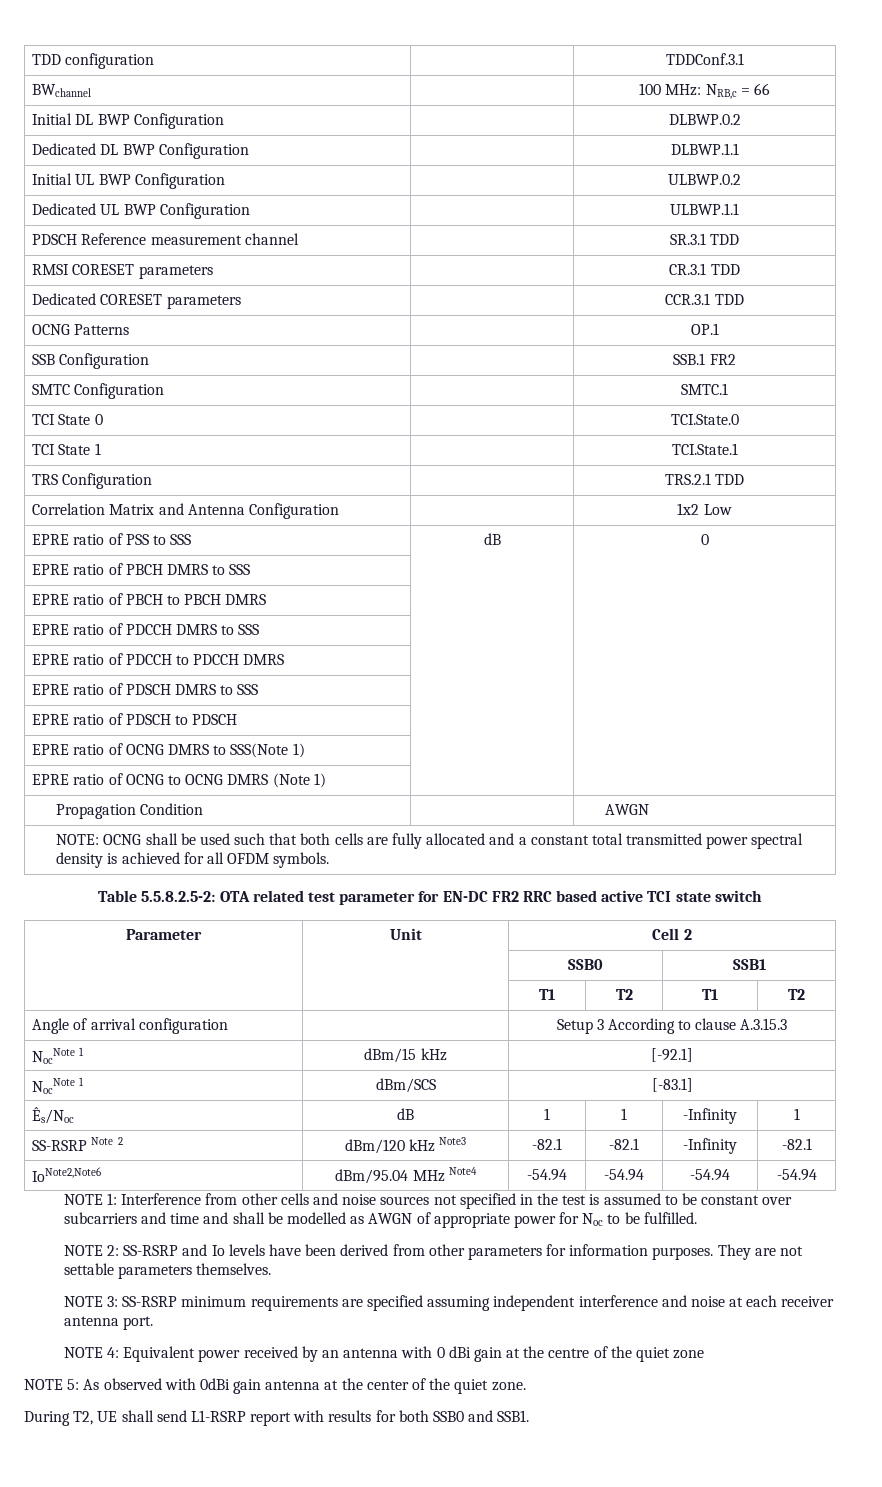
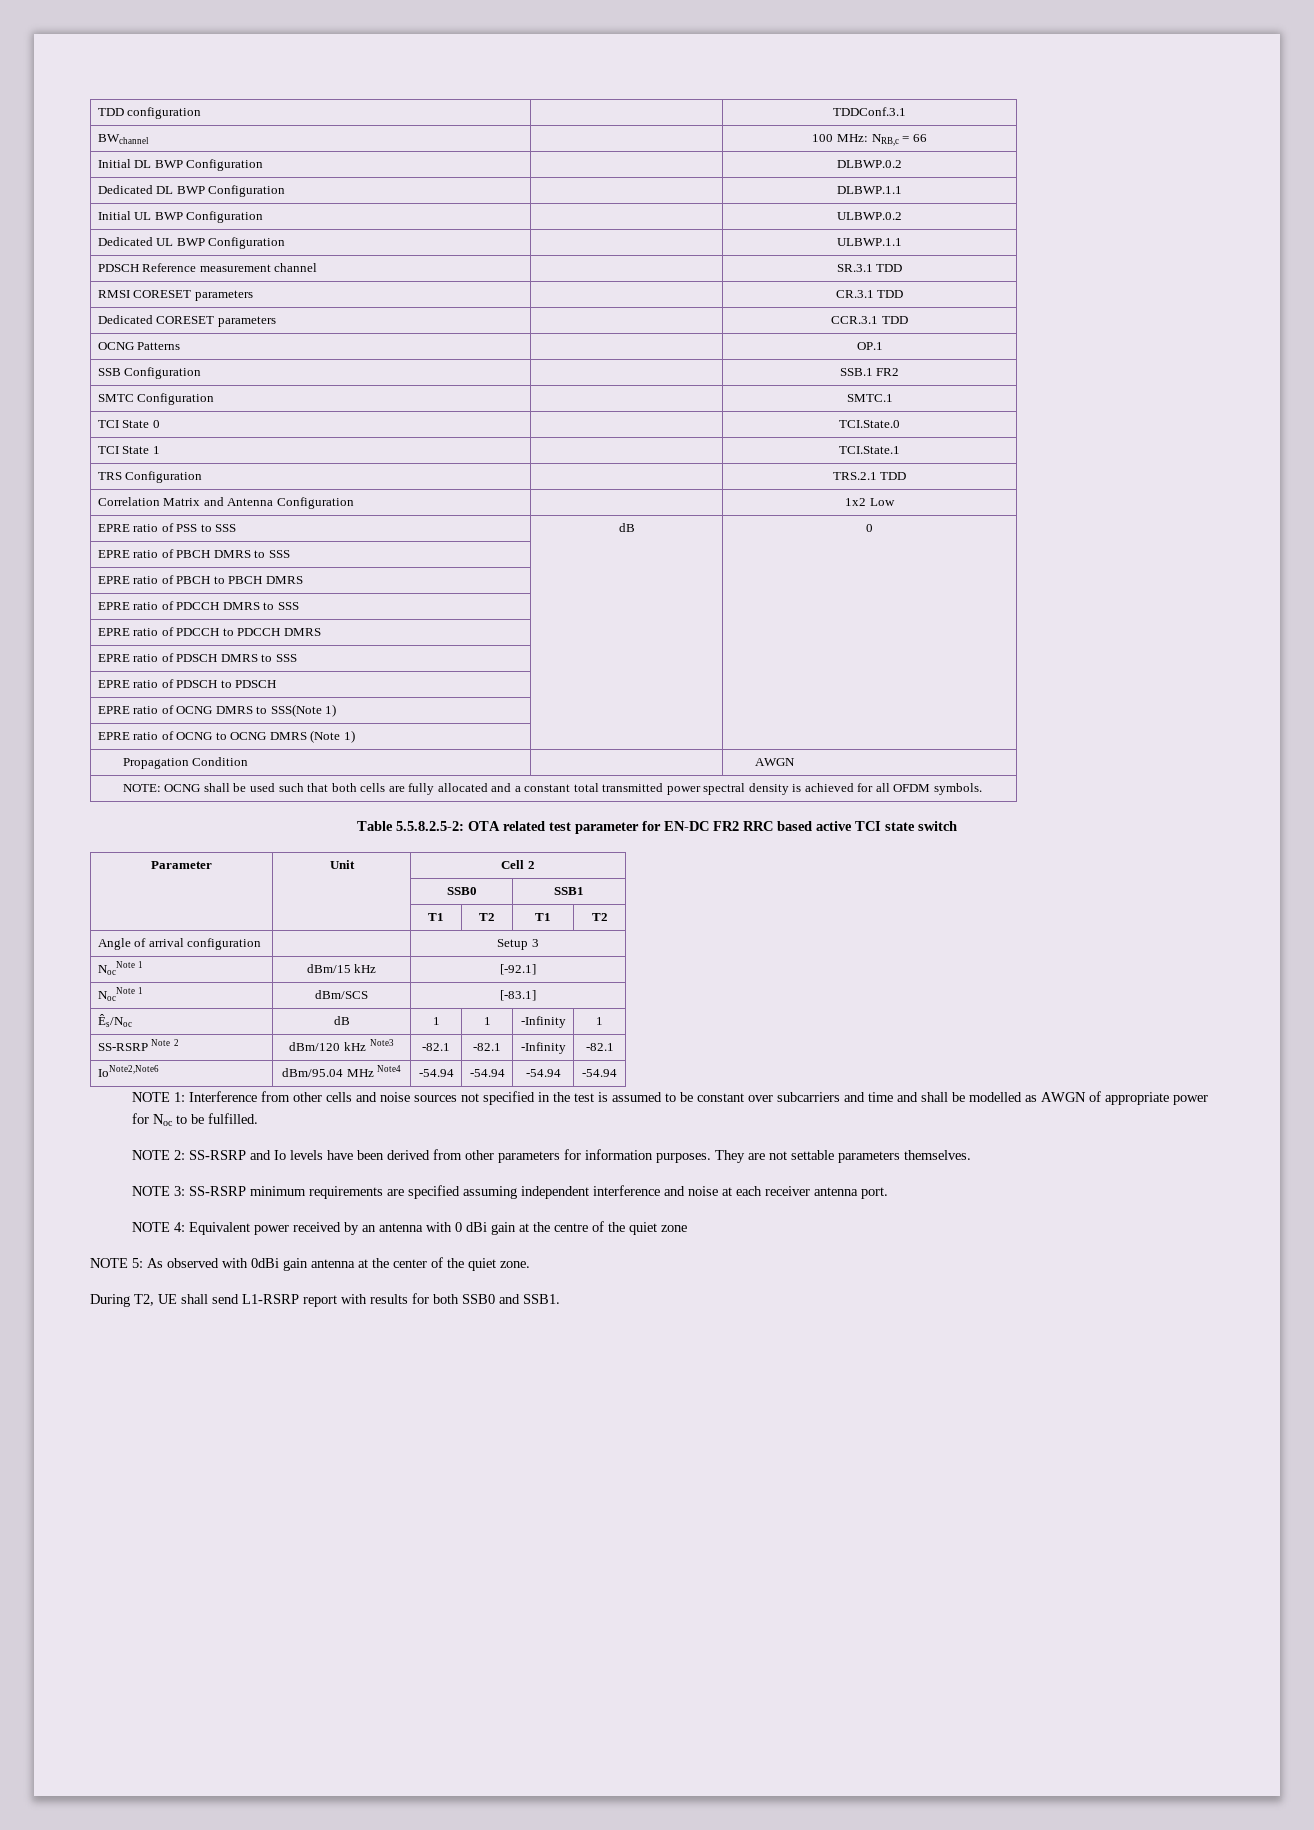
[607,1018,788,1034] According to clause A.3.15.3 -> (539, 943) none

